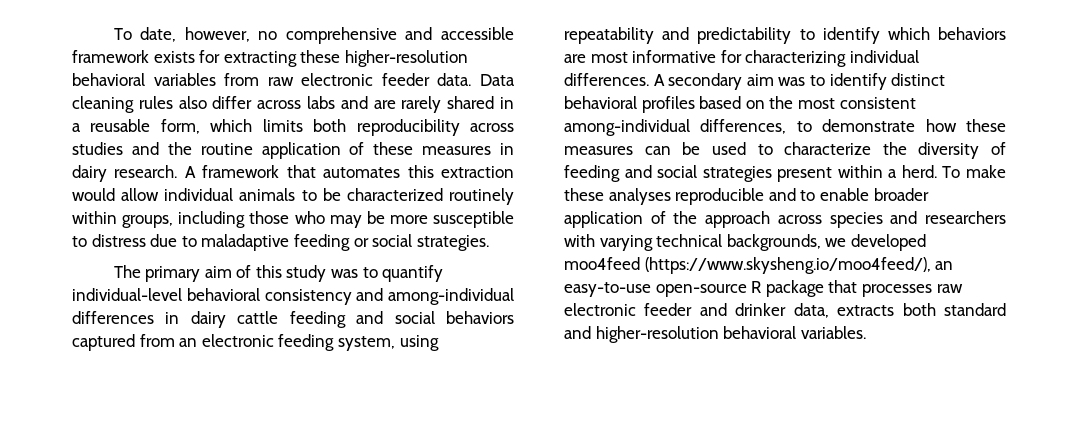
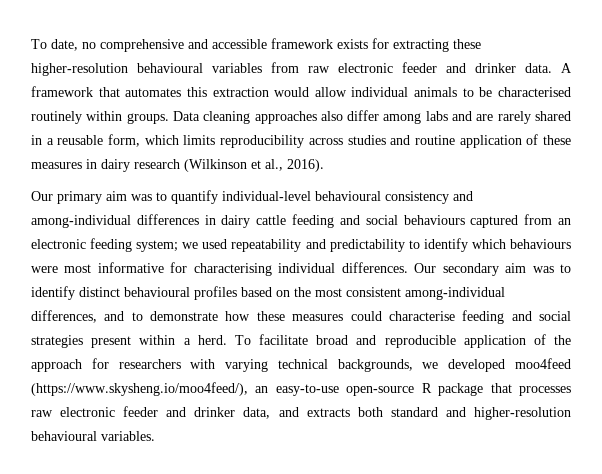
[184,27,250,42] however, -> (78, 45) none
[72,73,145,86] behavioral -> [137,63,203,73] behavioural
[437,73,515,86] [72,96,514,113] [72,119,514,136] [72,142,514,159] [72,165,178,182] data. Data cleaning rules also differ across labs and are rarely shared in a reusable form, which limits both reproducibility across studies and the routine application of these measures in dairy research. -> [446,63,552,73] and drinker data.
[346,188,443,201] characterized -> [497,87,571,97] characterised
[122,211,514,228] [72,234,489,251] [113,265,327,282] groups, including those who may be more susceptible to distress due to maladaptive feeding or social strategies. // The primary aim of this study -> [126,110,572,124] [31,134,571,148] [31,159,324,172] [31,191,127,204] groups. Data cleaning approaches also differ among labs and are rarely shared in a reusable form, which limits reproducibility across studies and routine application of these measures in dairy research (Wilkinson et al., 2016). // Our primary aim
[186,288,260,301] behavioral -> [315,191,381,201] behavioural
[446,311,514,324] behaviors -> [403,215,465,225] behaviours
[337,335,439,351] system, using -> [136,239,228,252] system; we used
[938,27,1006,40] [564,54,586,63] behaviors are -> [509,239,571,249] [31,266,58,273] behaviours were
[745,50,847,67] characterizing -> [193,263,272,276] characterising
[653,74,665,86] A -> [414,263,437,273] Our
[564,96,637,109] behavioral -> [124,287,190,297] behavioural
(787, 126) none -> [104,311,125,321] and
[644,142,1006,159] can be used to characterize the diversity of -> [350,311,455,321] could characterise
[966,165,1006,178] [564,188,929,205] make these analyses reproducible and to enable broader -> [259,334,456,348] facilitate broad and reproducible
[777,211,918,228] across species and -> [91,358,109,369] for
(829, 310) none -> [278,407,299,417] and
[723,326,797,339] behavioral -> [31,431,97,441] behavioural

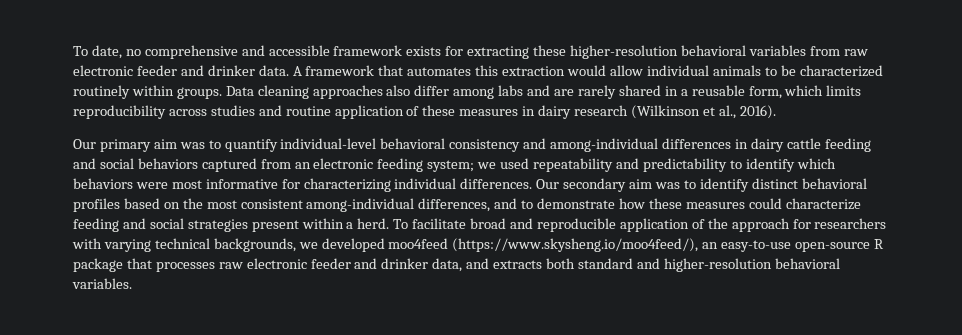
[137,63,203,73] behavioural -> [680,45,746,56] behavioral
[497,87,571,97] characterised -> [799,65,883,77] characterized
[315,191,381,201] behavioural -> [380,138,446,149] behavioral
[403,215,465,225] behaviours -> [137,158,198,169] behaviors
[509,239,571,249] behaviours -> [73,178,133,189] behaviors
[193,263,272,276] characterising -> [303,178,391,192] characterizing
[124,287,190,297] behavioural -> [801,178,867,189] behavioral
[388,311,455,321] characterise -> [785,198,861,210] characterize
[31,431,97,441] behavioural -> [774,258,840,269] behavioral

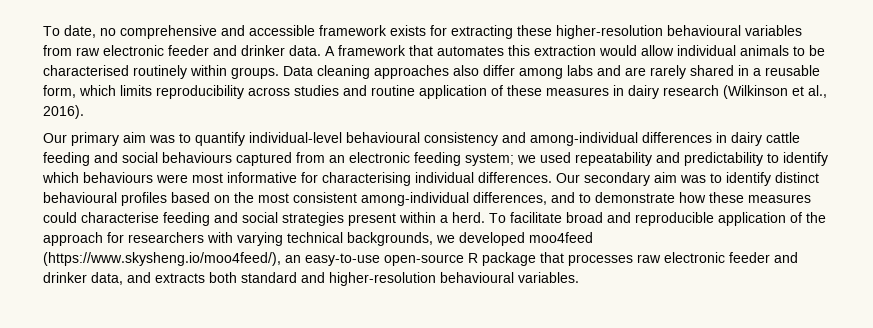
[680,45,746,56] behavioral -> [667,25,741,36] behavioural
[799,65,883,77] characterized -> [43,65,129,76] characterised
[380,138,446,149] behavioral -> [346,132,420,143] behavioural
[137,158,198,169] behaviors -> [162,152,232,163] behaviours
[73,178,133,189] behaviors -> [83,172,153,183] behaviours
[303,178,391,192] characterizing -> [322,172,411,186] characterising
[801,178,867,189] behavioral -> [43,192,117,203] behavioural
[785,198,861,210] characterize -> [81,212,159,223] characterise
[774,258,840,269] behavioral -> [440,272,514,283] behavioural

